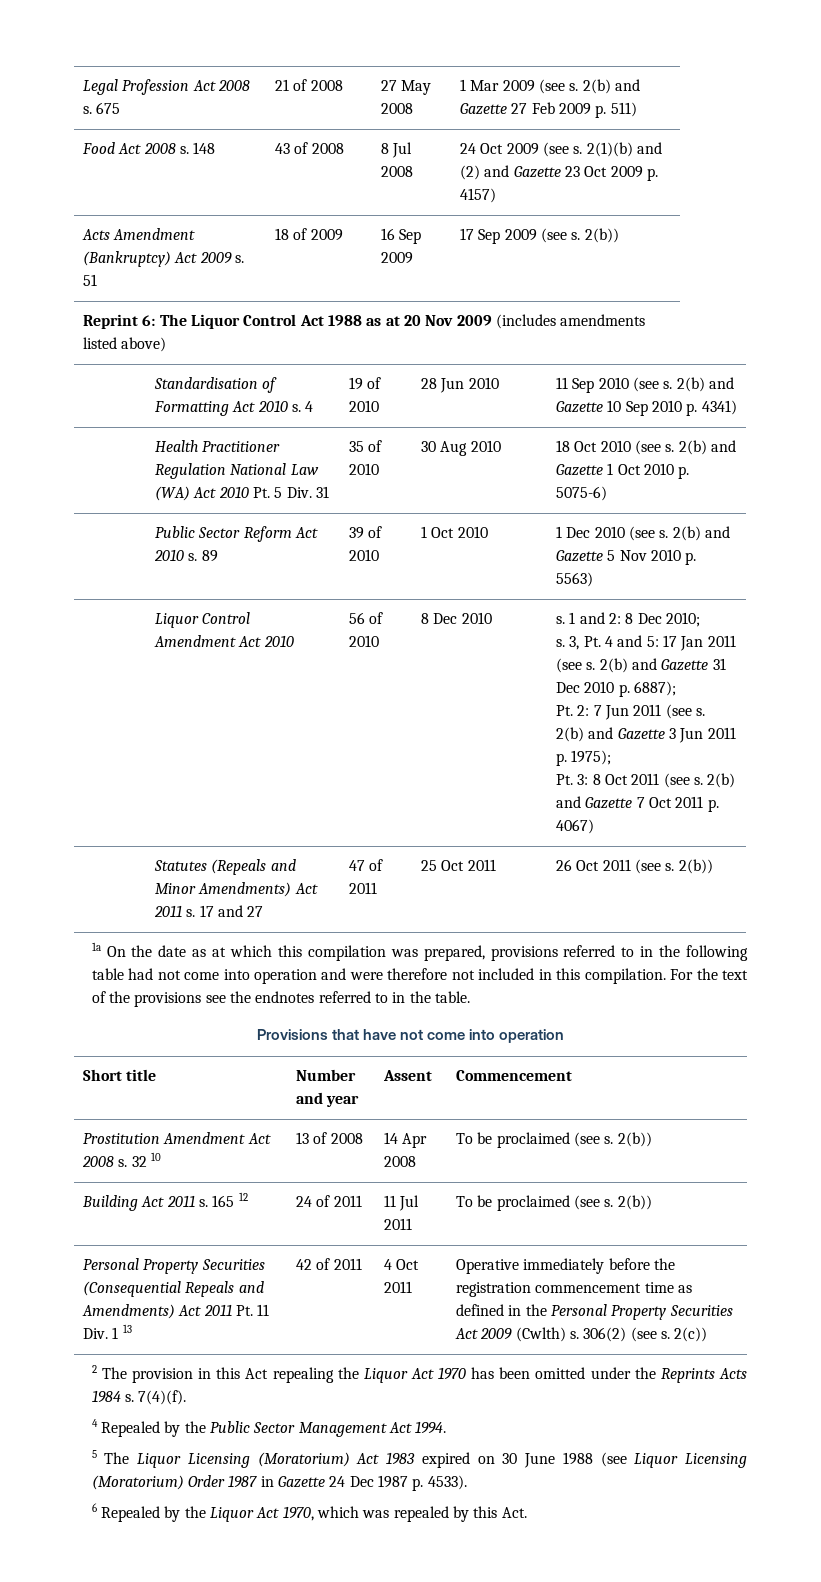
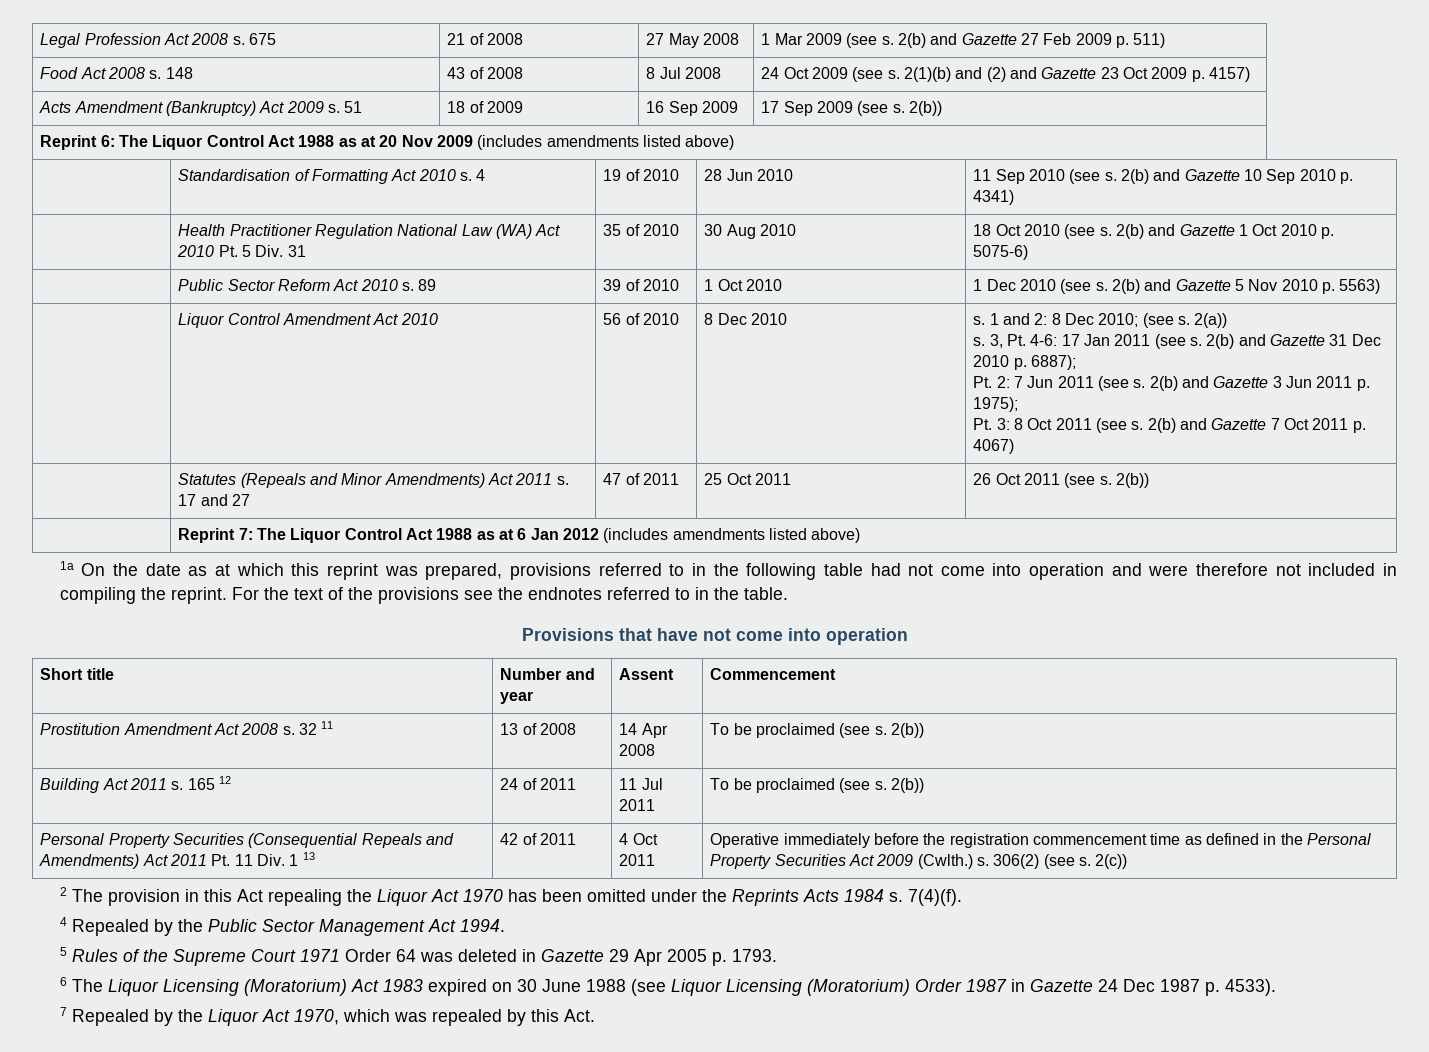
(701, 619) none -> [1142,313,1228,328] (see s. 2(a))
[605,635,659,647] 4 and 5: -> [1030,334,1058,346] 4-6:
(713, 866) none -> [178,528,861,543] // | Reprint 7: The Liquor Control Act 1988 as at 6 Jan 2012 (includes amendments listed above)
[307,945,386,961] compilation -> [326,563,378,580] reprint
[556,968,666,984] this compilation. -> [59,587,227,604] compiling the reprint.
[151,1152,162,1161] 10 -> [321,721,334,729] 11
[515,1327,566,1342] (Cwlth) -> [917,854,973,869] (Cwlth.)
(97, 1454) none -> [71,949,777,966] [59,977,67,986] Rules of the Supreme Court 1971 Order 64 was deleted in Gazette 29 Apr 2005 p. 1793. // 6
[91,1503,97,1512] 6 -> [59,1007,67,1016] 7

